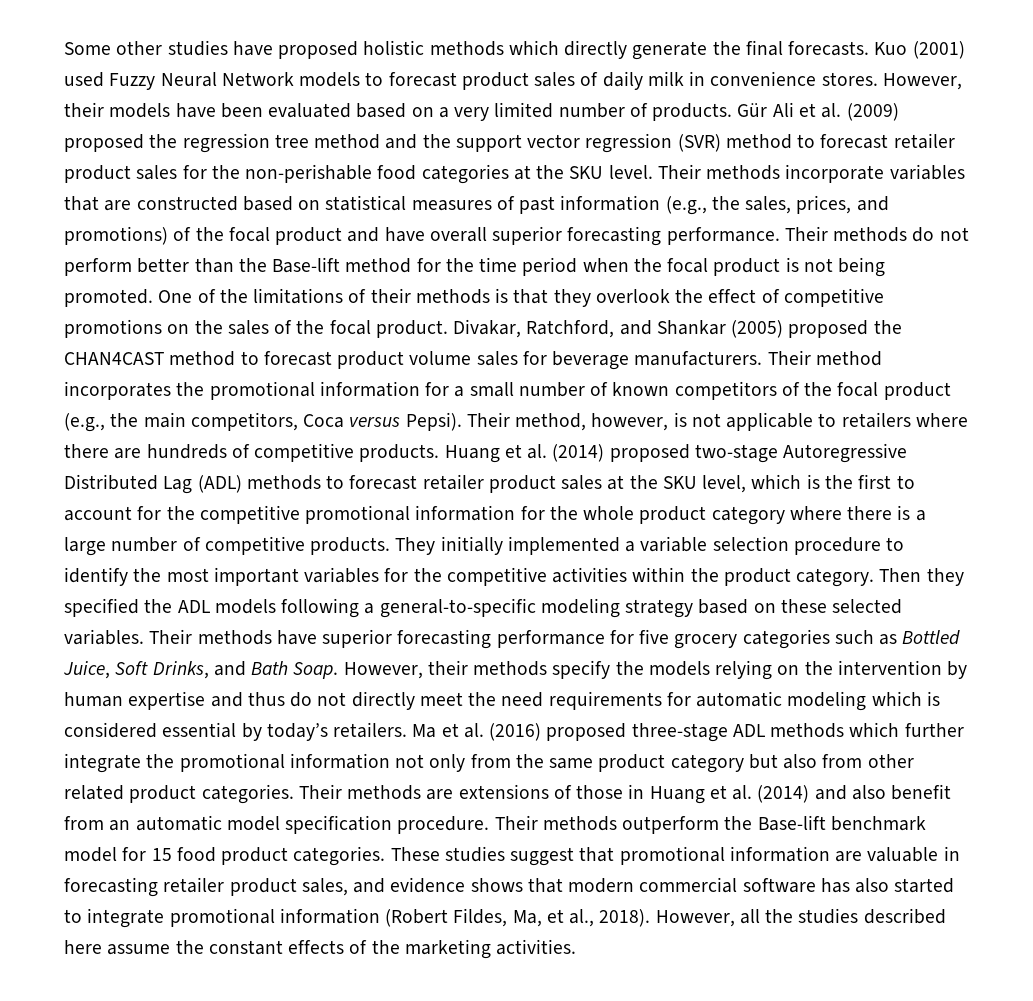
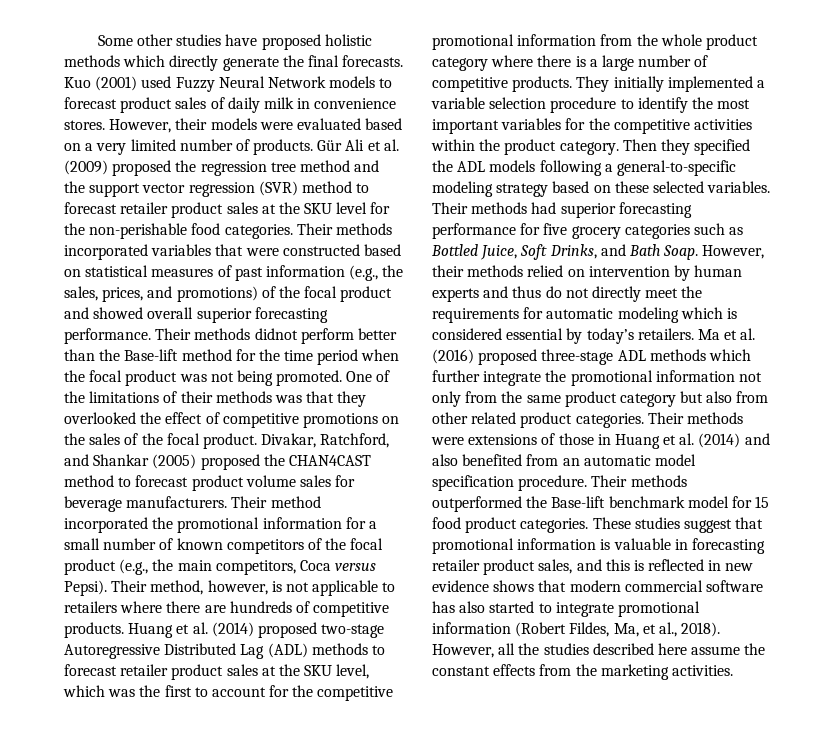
[175,103,263,118] have been -> [259,122,293,130] were
[182,164,885,184] for the non-perishable food categories at the SKU level. Their methods incorporate -> [261,202,391,214] [64,223,392,239] [64,244,148,260] at the SKU level for the non-perishable food categories. Their methods incorporated
[104,200,132,211] are -> [245,248,279,256] were
[384,227,425,242] have -> [93,307,144,319] showed
[912,227,969,242] do not -> [254,328,298,340] didnot
[785,257,799,272] is -> [179,374,207,382] was
[495,288,509,303] is -> [274,395,302,403] was
[595,289,670,303] overlook -> [64,412,136,424] overlooked
[64,381,171,400] incorporates -> [64,517,148,533] incorporated
[806,474,820,489] is -> [108,689,136,697] was
[520,506,545,520] for -> [600,34,633,46] from
[276,630,317,645] have -> [531,202,557,214] had
[552,660,833,680] specify the models relying on the -> [527,265,585,277] relied on
[128,691,206,710] expertise -> [432,288,479,302] experts
[501,692,544,707] need -> (703, 292) none
[426,789,454,800] are -> [431,437,464,445] were
[891,784,952,800] benefit -> [462,454,523,466] benefited
[622,816,720,834] outperform -> [432,496,522,512] outperformed
[835,851,863,862] are -> [600,539,611,550] is
(386, 885) none -> [605,559,754,571] this is reflected in new
[349,940,368,954] of -> [539,664,572,676] from

